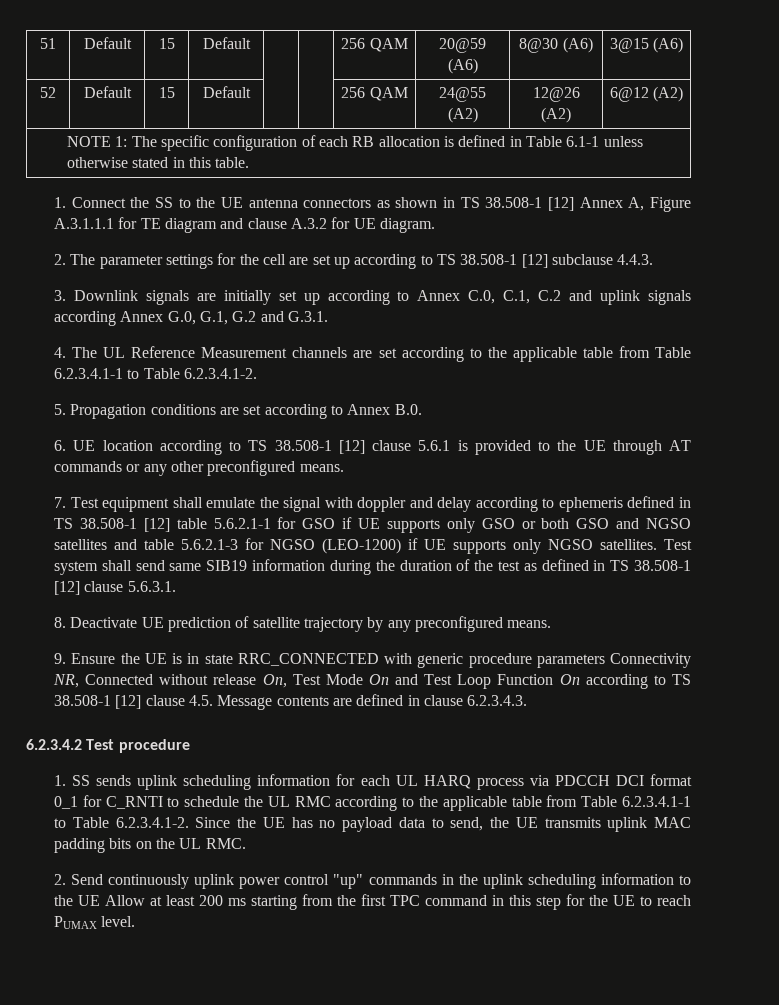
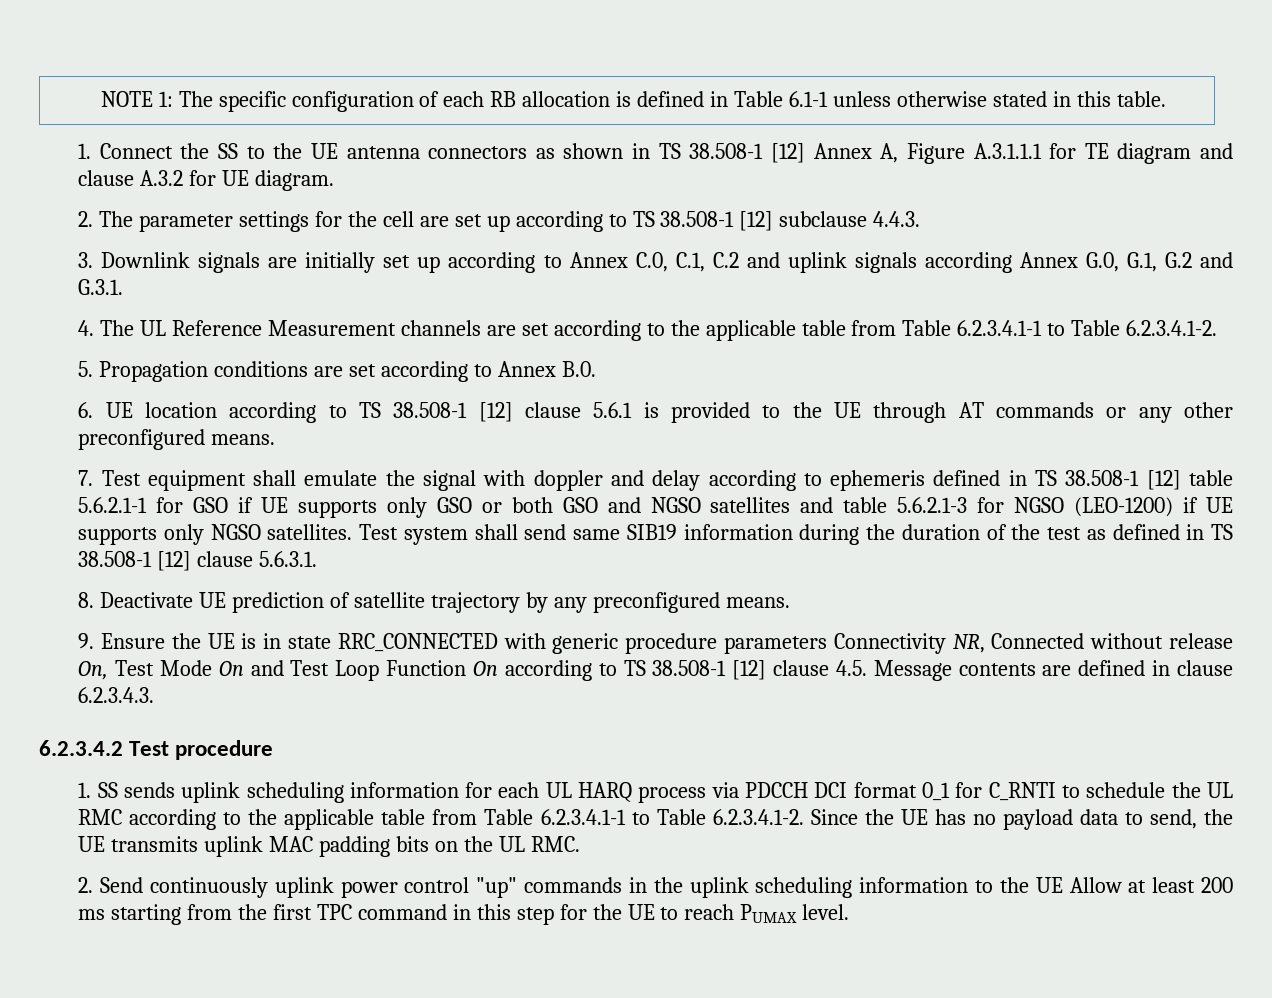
[40,38,56,49] [83,37,132,49] [158,38,175,49] [202,37,251,49] [341,38,408,52] [439,38,486,53] [447,58,478,74] [519,37,593,53] [609,37,684,53] [40,87,56,98] [83,86,132,98] [158,87,175,98] [202,86,251,98] [341,87,408,101] [439,87,486,102] [447,107,478,123] [532,87,580,102] [541,107,571,123] [609,86,684,102] 51 | Default | 15 | Default | | | 256 QAM | 20@59 (A6) | 8@30 (A6) | 3@15 (A6) // 52 | Default | 15 | Default | | | 256 QAM | 24@55 (A2) | 12@26 (A2) | 6@12 (A2) // -> (100, 99) none

